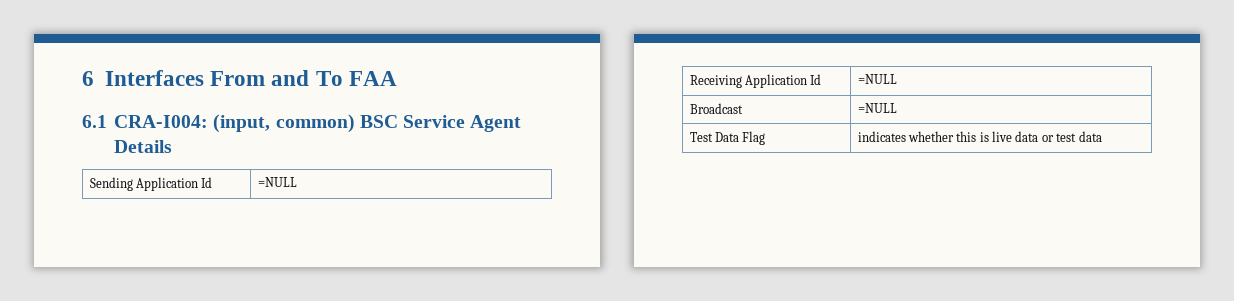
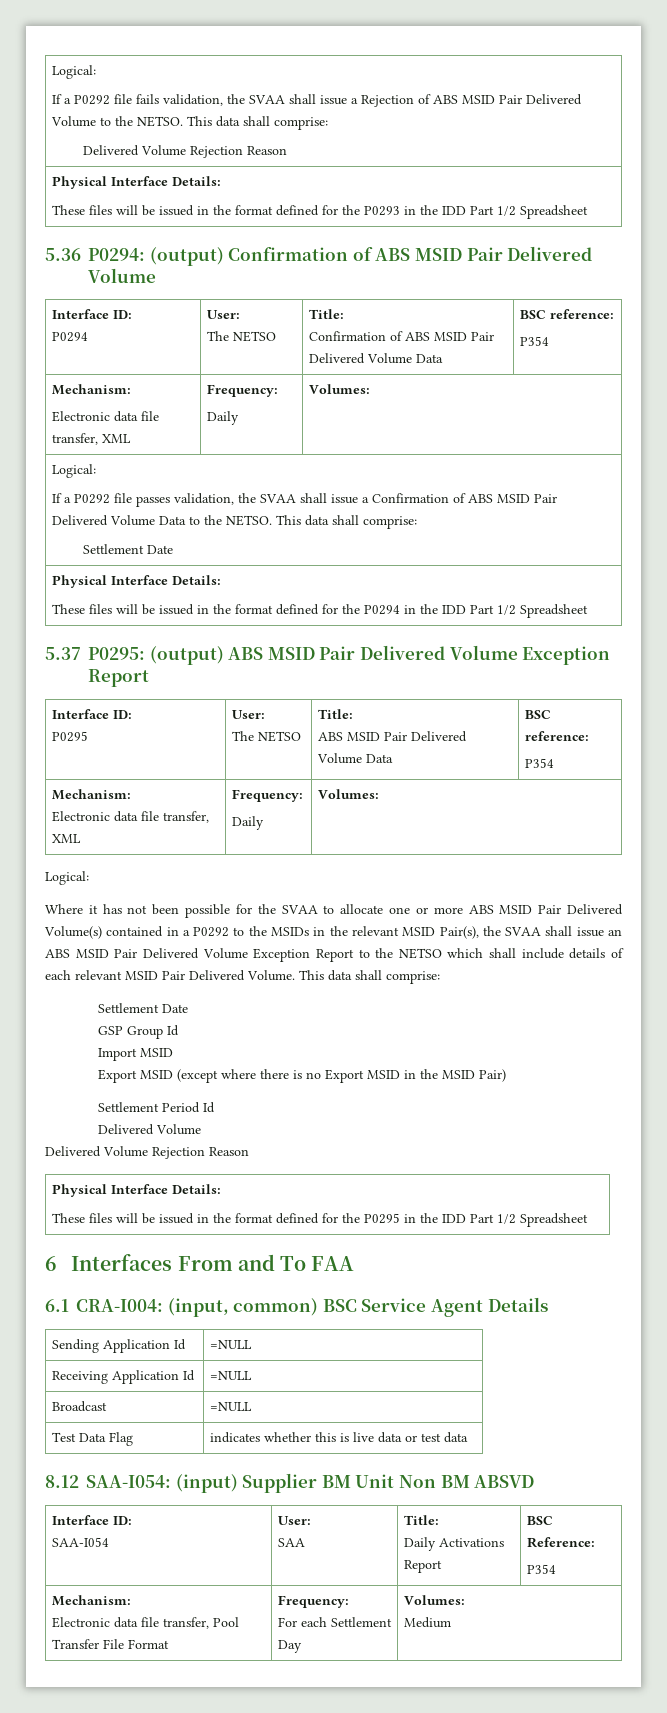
(82, 78) none -> [51,65,96,79] [51,94,582,107] [50,116,328,130] [83,145,288,158] [51,176,221,189] [51,205,588,219] [45,246,593,266] [88,268,156,283] [51,309,132,319] [51,332,88,342] [206,310,240,319] [206,331,276,342] [308,309,344,319] [308,331,494,341] [308,353,443,364] [519,309,614,319] [519,336,549,346] [51,384,131,395] [51,411,159,422] [51,433,131,445] [206,384,278,397] [206,411,239,425] [308,384,370,394] [51,464,96,478] [51,493,557,507] [51,515,417,529] [83,544,174,554] [51,575,221,588] [51,604,588,618] [45,645,611,665] [88,669,149,687] [51,709,132,719] [51,731,88,742] [231,710,265,719] [231,731,301,742] [317,709,353,719] [317,731,467,742] [316,753,393,764] [524,710,551,719] [524,731,589,741] [524,758,554,768] [51,789,131,800] [51,811,209,823] [51,834,81,843] [231,789,303,802] [231,816,264,830] [317,789,379,799] [45,871,89,885] [45,904,623,918] [44,926,622,939] [45,948,624,962] [45,970,440,984] [97,1003,188,1013] [97,1025,179,1039] [97,1048,173,1061] [97,1069,506,1083] [97,1102,215,1113] [97,1124,201,1135] [45,1146,249,1159] [51,1184,221,1197] [51,1213,588,1227] Logical: // If a P0292 file fails validation, the SVAA shall issue a Rejection of ABS MSID Pair Delivered Volume to the NETSO. This data shall comprise: // Delivered Volume Rejection Reason // Physical Interface Details: // These files will be issued in the format defined for the P0293 in the IDD Part 1/2 Spreadsheet // 5.36 P0294: (output) Confirmation of ABS MSID Pair Delivered Volume // Interface ID: // P0294 | User: // The NETSO | Title: // Confirmation of ABS MSID Pair Delivered Volume Data | BSC reference: // P354 // Mechanism: // Electronic data file transfer, XML | Frequency: // Daily | Volumes: // Logical: // If a P0292 file passes validation, the SVAA shall issue a Confirmation of ABS MSID Pair Delivered Volume Data to the NETSO. This data shall comprise: // Settlement Date // Physical Interface Details: // These files will be issued in the format defined for the P0294 in the IDD Part 1/2 Spreadsheet // 5.37 P0295: (output) ABS MSID Pair Delivered Volume Exception Report // Interface ID: // P0295 | User: // The NETSO | Title: // ABS MSID Pair Delivered Volume Data | BSC reference: // P354 // Mechanism: // Electronic data file transfer, XML | Frequency: // Daily | Volumes: // Logical: // Where it has not been possible for the SVAA to allocate one or more ABS MSID Pair Delivered Volume(s) contained in a P0292 to the MSIDs in the relevant MSID Pair(s), the SVAA shall issue an ABS MSID Pair Delivered Volume Exception Report to the NETSO which shall include details of each relevant MSID Pair Delivered Volume. This data shall comprise: // Settlement Date // GSP Group Id // Import MSID // Export MSID (except where there is no Export MSID in the MSID Pair) // Settlement Period Id // Delivered Volume // Delivered Volume Rejection Reason // Physical Interface Details: // These files will be issued in the format defined for the P0295 in the IDD Part 1/2 Spreadsheet //
(1102, 136) none -> [45,1473,535,1493] [51,1515,132,1525] [51,1537,109,1547] [277,1516,311,1525] [277,1538,305,1547] [403,1515,439,1525] [403,1537,504,1551] [403,1560,442,1573] [526,1516,553,1525] [526,1537,595,1548] [526,1564,556,1574] [51,1595,131,1606] [51,1617,239,1629] [51,1639,169,1649] [277,1595,349,1608] [277,1617,392,1627] [277,1640,302,1653] [403,1595,465,1605] [403,1617,451,1628] // 8.12 SAA-I054: (input) Supplier BM Unit Non BM ABSVD // Interface ID: // SAA-I054 | User: // SAA | Title: // Daily Activations Report | BSC Reference: // P354 // Mechanism: // Electronic data file transfer, Pool Transfer File Format | Frequency: // For each Settlement Day | Volumes: // Medium

